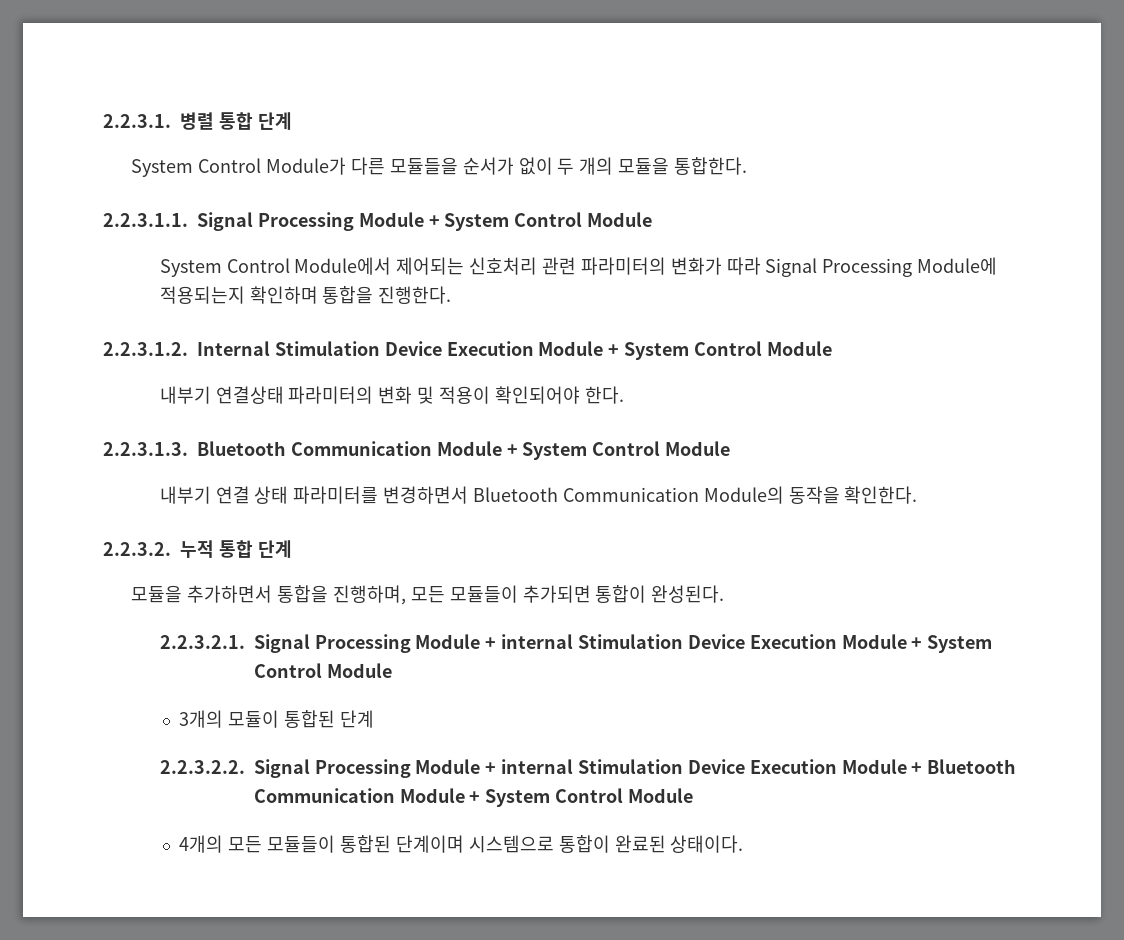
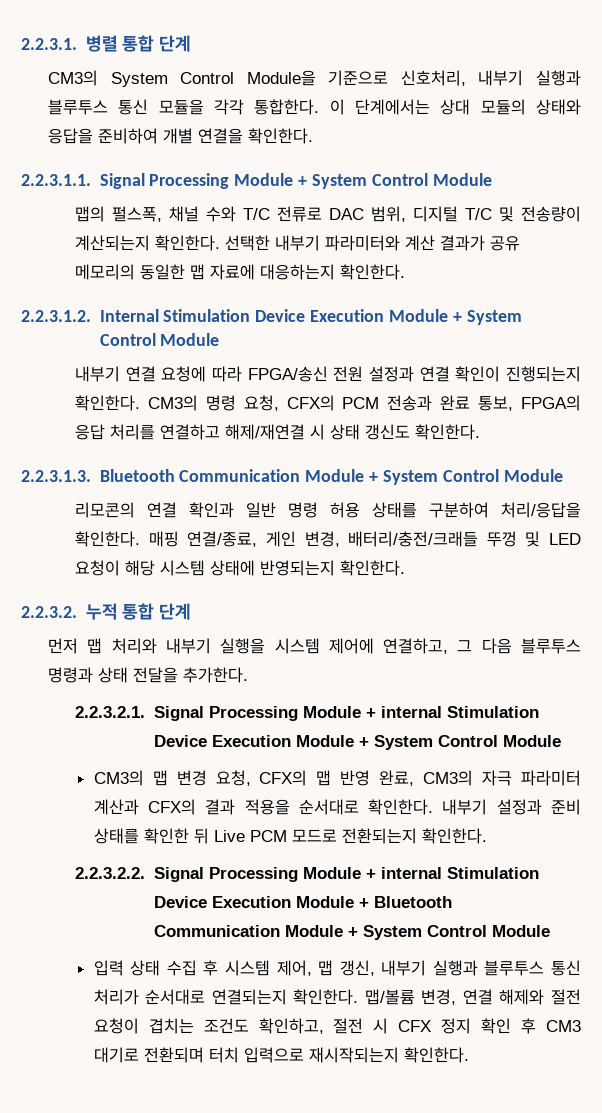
[131,157,747,177] System Control Module가 다른 모듈들을 순서가 없이 두 개의 모듈을 통합한다. -> [48,70,581,87] [48,99,582,115] [48,128,314,144] CM3의 System Control Module을 기준으로 신호처리, 내부기 실행과 블루투스 통신 모듈을 각각 통합한다. 이 단계에서는 상대 모듈의 상태와 응답을 준비하여 개별 연결을 확인한다.
[159,257,998,277] [159,286,452,304] System Control Module에서 제어되는 신호처리 관련 파라미터의 변화가 따라 Signal Processing Module에 적용되는지 확인하며 통합을 진행한다. -> [75,206,582,222] [75,235,521,251] [75,264,406,280] 맵의 펄스폭, 채널 수와 T/C 전류로 DAC 범위, 디지털 T/C 및 전송량이 계산되는지 확인한다. 선택한 내부기 파라미터와 계산 결과가 공유 메모리의 동일한 맵 자료에 대응하는지 확인한다.
[215,386,624,404] 연결상태 파라미터의 변화 및 적용이 확인되어야 한다. -> [125,366,581,382] [75,395,581,411] [75,424,481,440] 연결 요청에 따라 FPGA/송신 전원 설정과 연결 확인이 진행되는지 확인한다. CM3의 명령 요청, CFX의 PCM 전송과 완료 통보, FPGA의 응답 처리를 연결하고 해제/재연결 시 상태 갱신도 확인한다.
[159,486,840,504] 내부기 연결 상태 파라미터를 변경하면서 Bluetooth Communication Module의 동작을 -> [75,502,581,518] [75,531,581,547] [75,560,336,576] 리모콘의 연결 확인과 일반 명령 허용 상태를 구분하여 처리/응답을 확인한다. 매핑 연결/종료, 게인 변경, 배터리/충전/크래들 뚜껑 및 LED 요청이 해당 시스템 상태에 반영되는지
[131,585,725,605] 모듈을 추가하면서 통합을 진행하며, 모든 모듈들이 추가되면 통합이 완성된다. -> [48,638,582,654] [48,667,249,683] 먼저 맵 처리와 내부기 실행을 시스템 제어에 연결하고, 그 다음 블루투스 명령과 상태 전달을 추가한다.
[179,710,375,728] 3개의 모듈이 통합된 단계 -> [93,770,582,786] [93,799,581,815] [93,828,487,844] CM3의 맵 변경 요청, CFX의 맵 반영 완료, CM3의 자극 파라미터 계산과 CFX의 결과 적용을 순서대로 확인한다. 내부기 설정과 준비 상태를 확인한 뒤 Live PCM 모드로 전환되는지 확인한다.
[179,835,744,853] 4개의 모든 모듈들이 통합된 단계이며 시스템으로 통합이 완료된 상태이다. -> [93,960,581,976] [93,989,581,1005] [93,1018,581,1034] [93,1047,469,1063] 입력 상태 수집 후 시스템 제어, 맵 갱신, 내부기 실행과 블루투스 통신 처리가 순서대로 연결되는지 확인한다. 맵/볼륨 변경, 연결 해제와 절전 요청이 겹치는 조건도 확인하고, 절전 시 CFX 정지 확인 후 CM3 대기로 전환되며 터치 입력으로 재시작되는지 확인한다.

